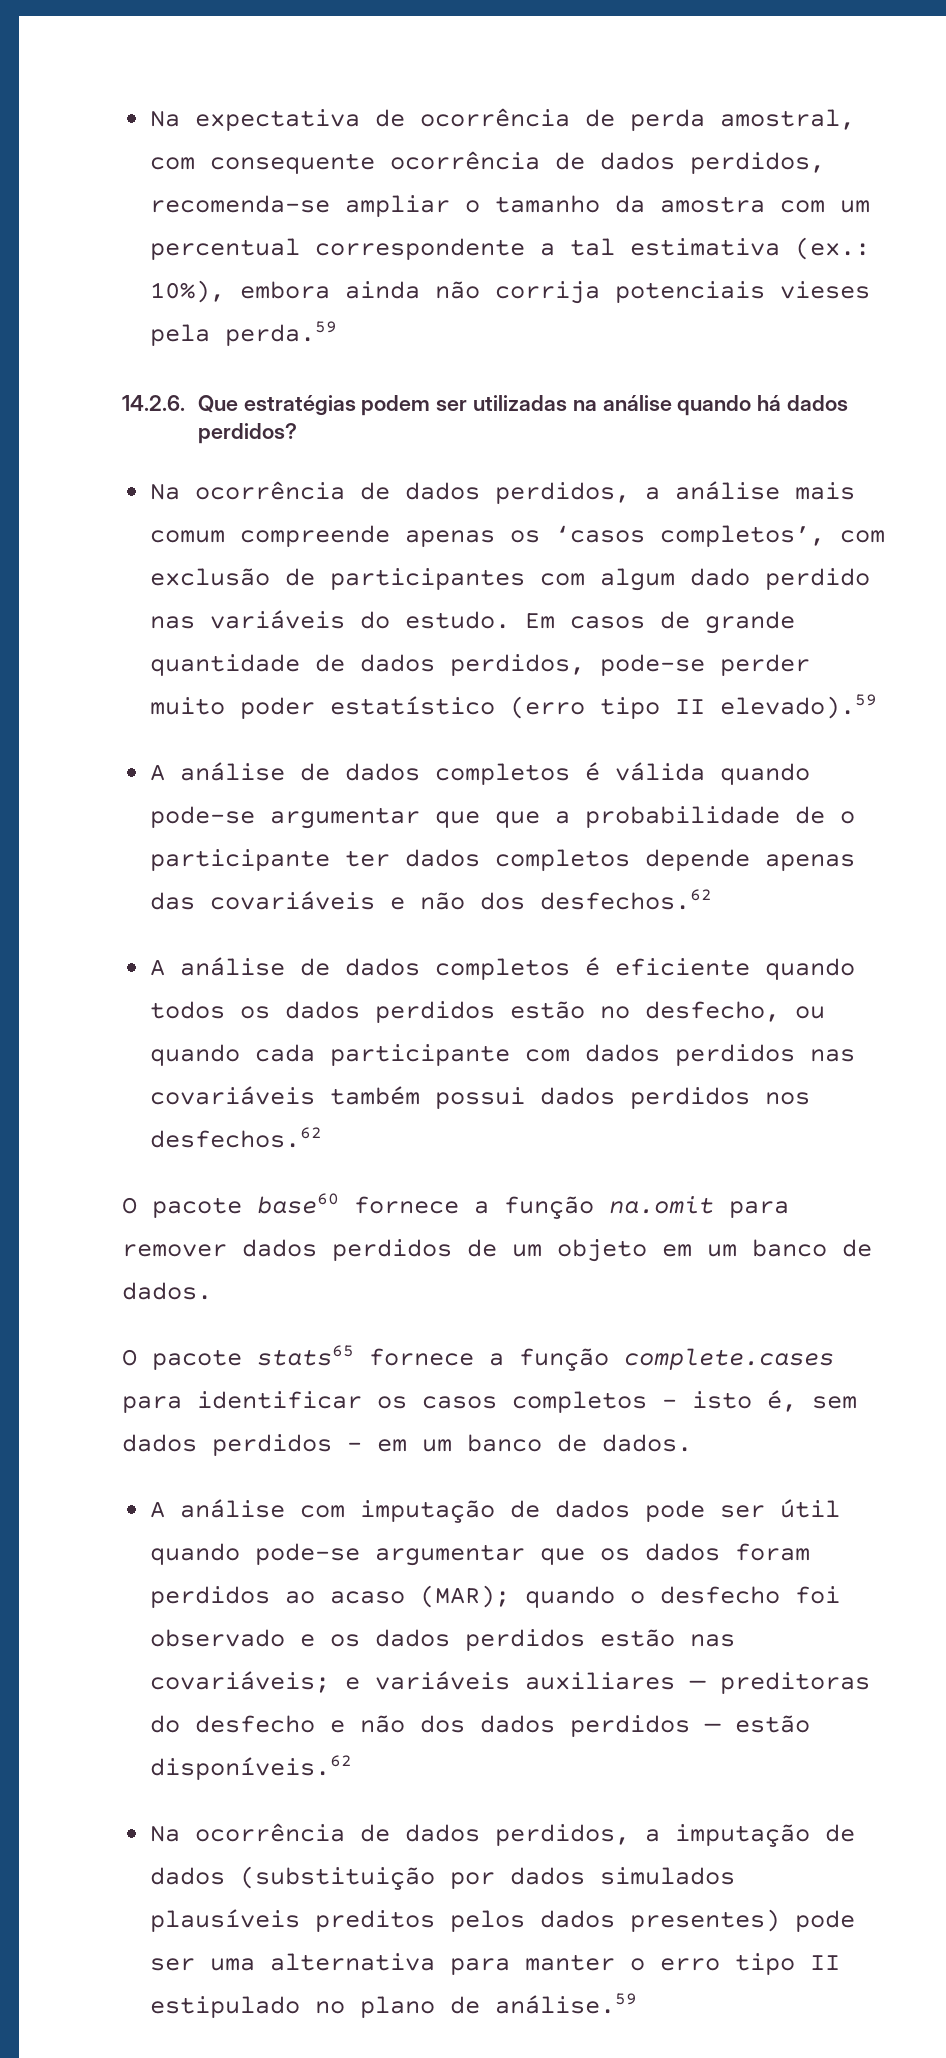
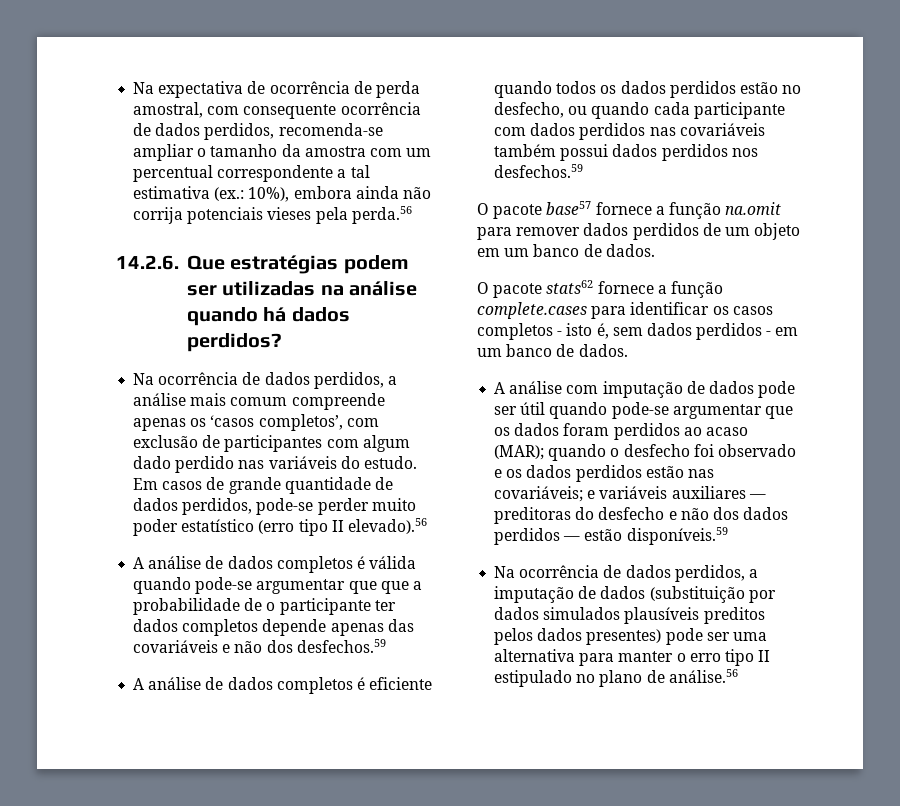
[225,321,338,346] perda.59 -> [351,206,412,224] perda.56
[720,694,878,719] elevado).59 -> [347,518,427,534] elevado).56
[540,889,713,910] desfechos.62 -> [296,639,386,653] desfechos.59
[150,1127,323,1148] [122,1193,339,1218] desfechos.62 // O pacote base60 -> [494,164,584,178] [477,201,592,219] desfechos.59 // O pacote base57
[257,1345,354,1366] stats65 -> [546,280,594,294] stats62
[150,1755,353,1780] disponíveis.62 -> [626,527,728,545] disponíveis.59
[495,1993,638,2014] análise.59 -> [668,669,738,683] análise.56

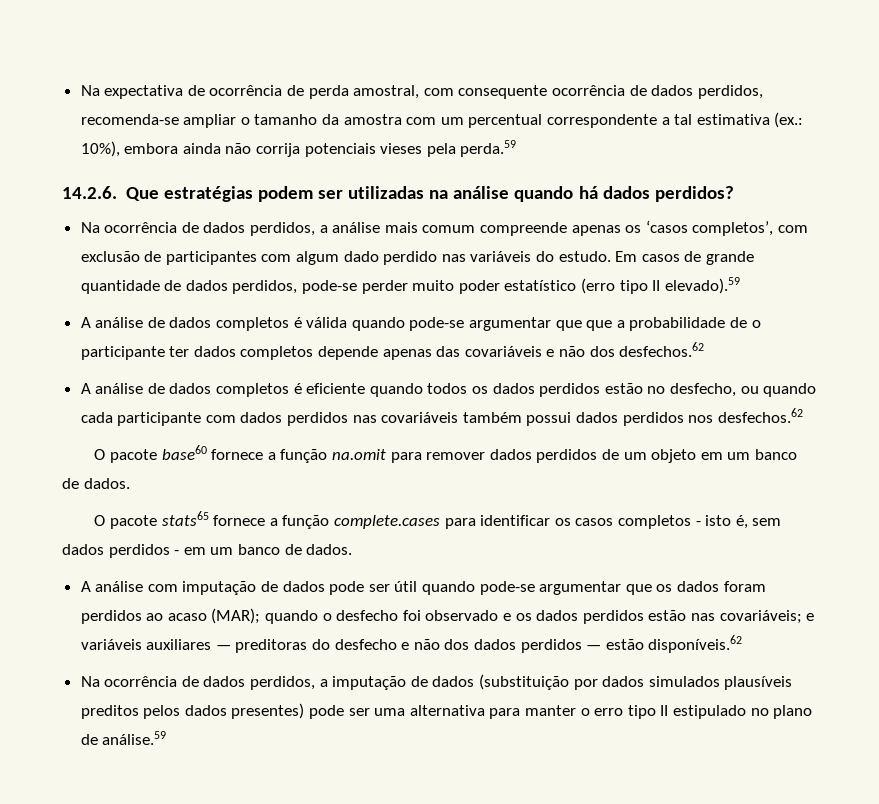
[351,206,412,224] perda.56 -> [460,140,517,157] perda.59
[347,518,427,534] elevado).56 -> [664,277,740,294] elevado).59
[296,639,386,653] desfechos.59 -> [619,342,705,357] desfechos.62
[494,164,584,178] [477,201,592,219] desfechos.59 // O pacote base57 -> [717,408,803,423] [94,445,207,463] desfechos.62 // O pacote base60
[546,280,594,294] stats62 -> [161,511,209,526] stats65
[626,527,728,545] disponíveis.59 -> [648,635,743,653] disponíveis.62
[668,669,738,683] análise.56 -> [102,731,167,745] análise.59

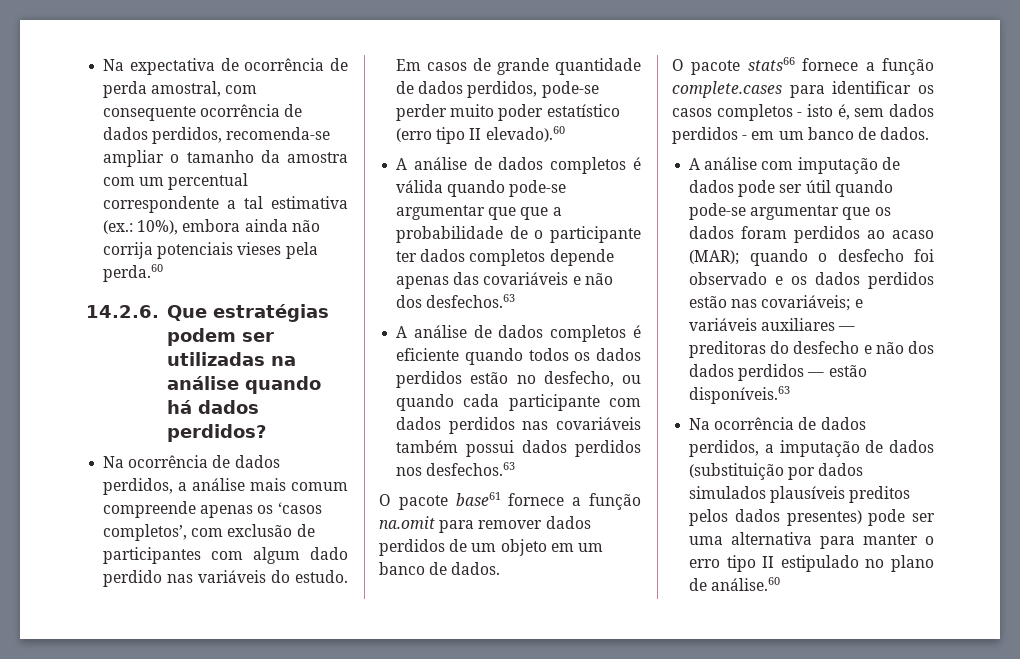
[460,140,517,157] perda.59 -> [103,264,164,282] perda.60
[664,277,740,294] elevado).59 -> [485,126,565,142] elevado).60
[619,342,705,357] desfechos.62 -> [426,294,516,308] desfechos.63
[717,408,803,423] [94,445,207,463] desfechos.62 // O pacote base60 -> [426,462,516,476] [379,492,501,510] desfechos.63 // O pacote base61
[161,511,209,526] stats65 -> [747,57,795,71] stats66
[648,635,743,653] disponíveis.62 -> [689,386,791,404] disponíveis.63
[102,731,167,745] análise.59 -> [711,577,781,591] análise.60

